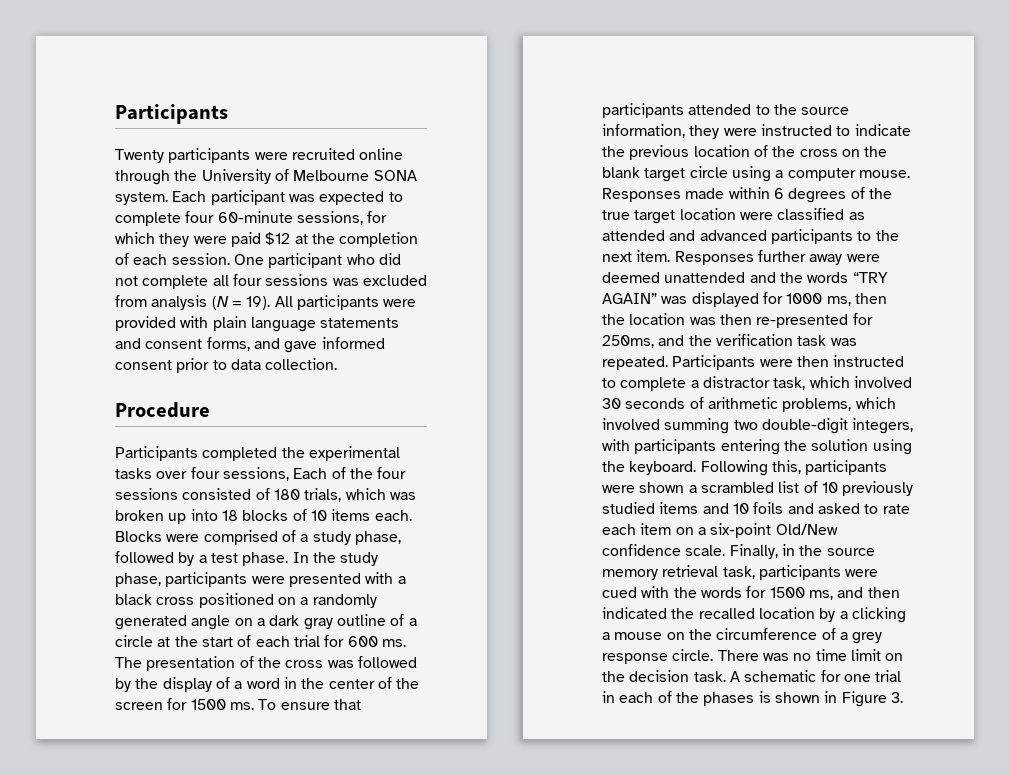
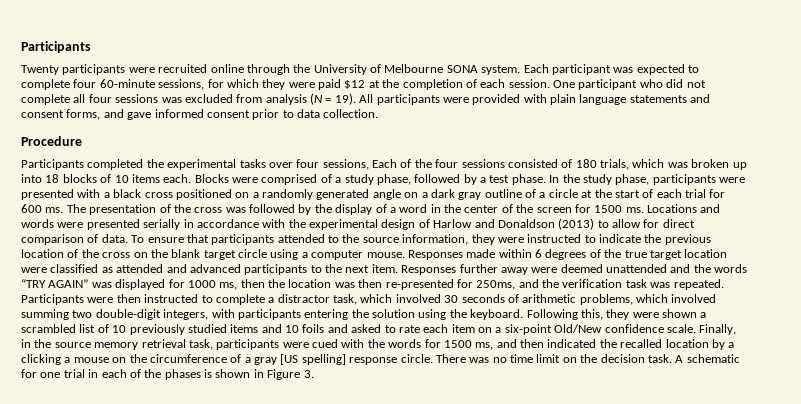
(254, 706) none -> [647,204,721,213] [21,218,695,230] [21,234,128,245] Locations and words were presented serially in accordance with the experimental design of Harlow and Donaldson (2013) to allow for direct comparison of data.
[805,460,888,475] participants -> [606,309,630,320] they
[852,632,883,644] grey -> [254,354,346,365] gray [US spelling]

